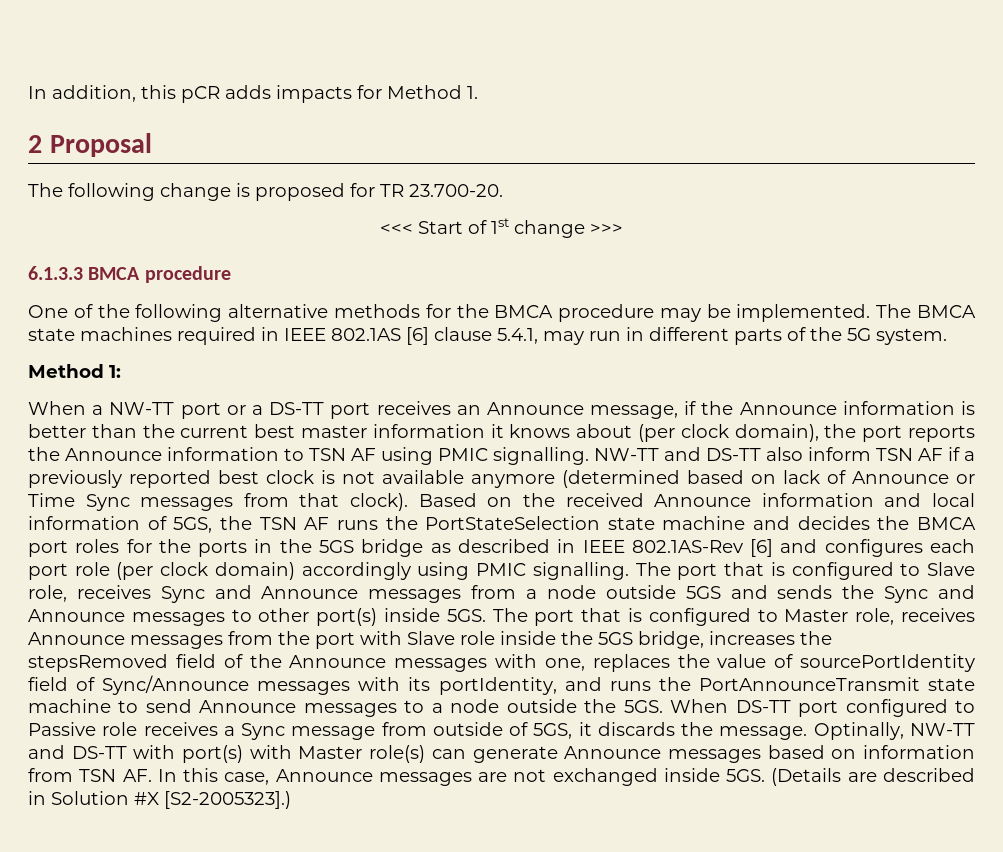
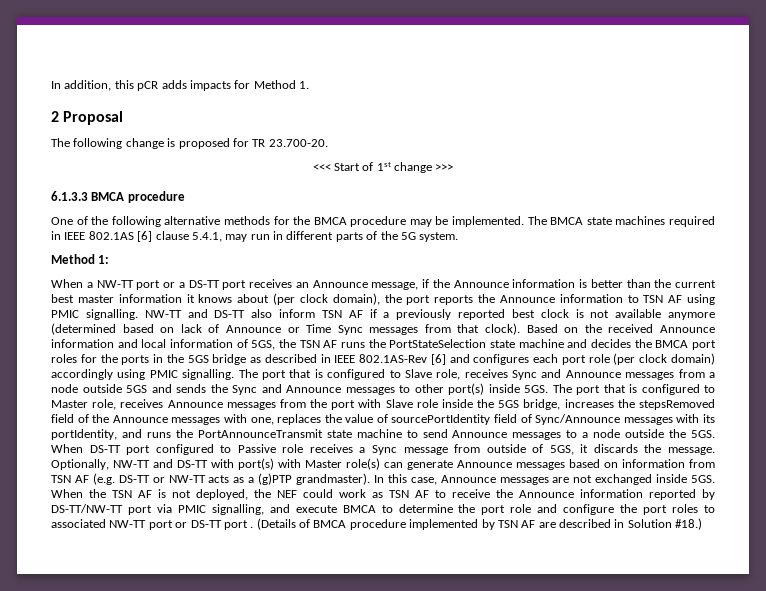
[813,722,904,740] Optinally, -> [51,459,109,470] Optionally,
[122,769,152,782] AF. -> [74,473,370,485] AF (e.g. DS-TT or NW-TT acts as a (g)PTP grandmaster).
[771,768,842,786] (Details -> [51,489,715,500] [51,504,716,515] [51,518,536,530] When the TSN AF is not deployed, the NEF could work as TSN AF to receive the Announce information reported by DS-TT/NW-TT port via PMIC signalling, and execute BMCA to determine the port role and configure the port roles to associated NW-TT port or DS-TT port . (Details of BMCA procedure implemented by TSN AF
[134,791,291,809] #X [S2-2005323].) -> [675,518,703,530] #18.)

